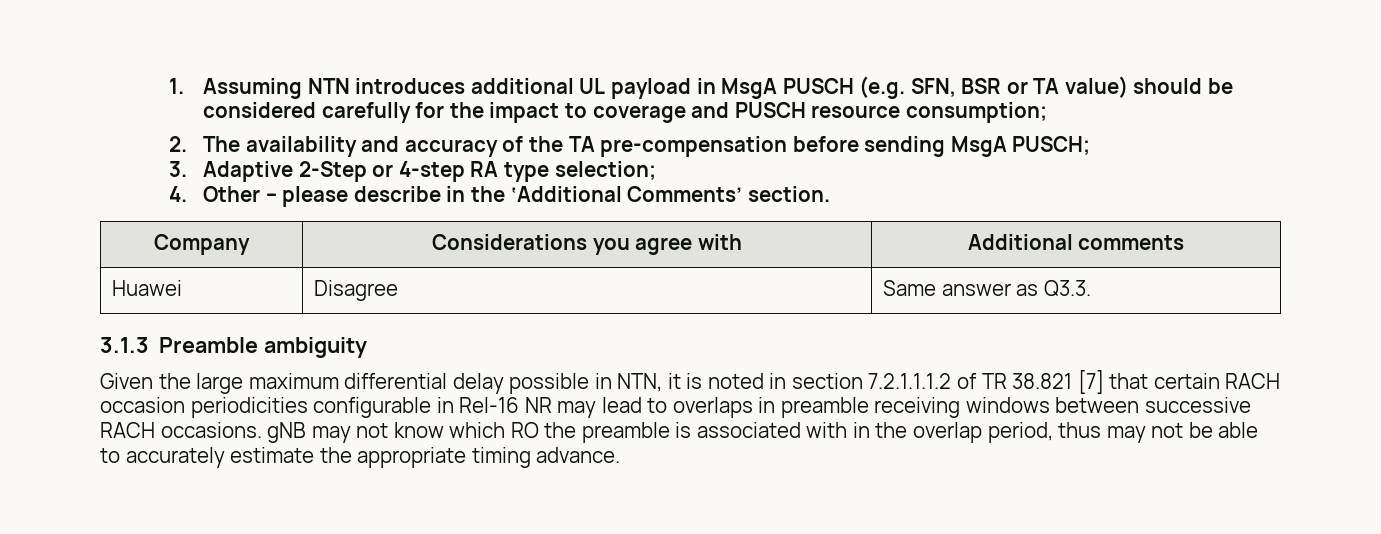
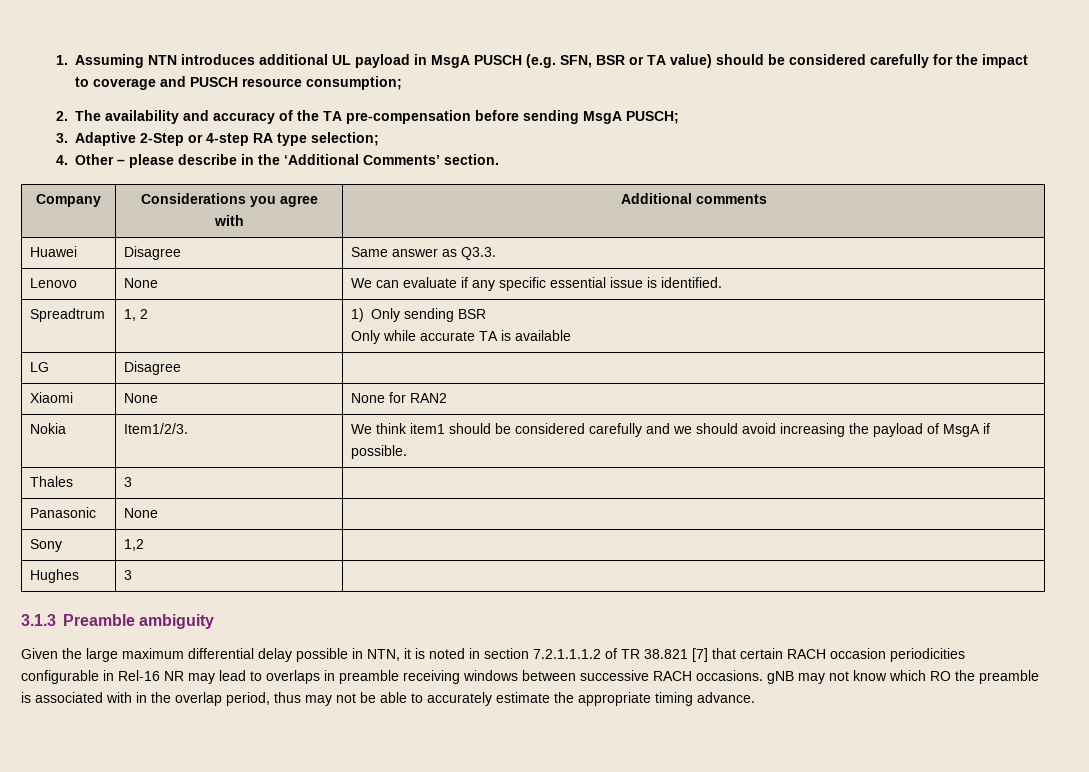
(1091, 288) none -> [30,278,78,288] [124,278,159,288] [351,277,723,291] [30,308,106,322] [124,309,149,321] [351,308,487,322] [351,330,572,344] [30,362,50,372] [124,361,182,375] [30,392,74,403] [124,393,159,403] [351,392,448,403] [30,423,67,434] [124,423,189,434] [351,423,991,437] [351,445,408,459] [30,476,74,487] [124,477,133,487] [30,507,97,518] [124,508,159,518] [30,539,63,552] [124,539,145,551] [30,569,80,583] [124,570,133,580] // Lenovo | None | We can evaluate if any specific essential issue is identified. // Spreadtrum | 1, 2 | 1) Only sending BSR // Only while accurate TA is available // LG | Disagree | // Xiaomi | None | None for RAN2 // Nokia | Item1/2/3. | We think item1 should be considered carefully and we should avoid increasing the payload of MsgA if possible. // Thales | 3 | // Panasonic | None | // Sony | 1,2 | // Hughes | 3 |

